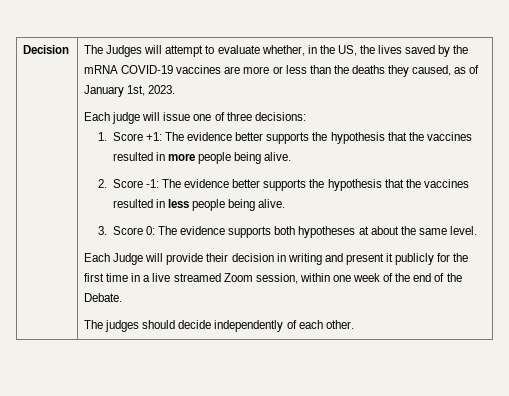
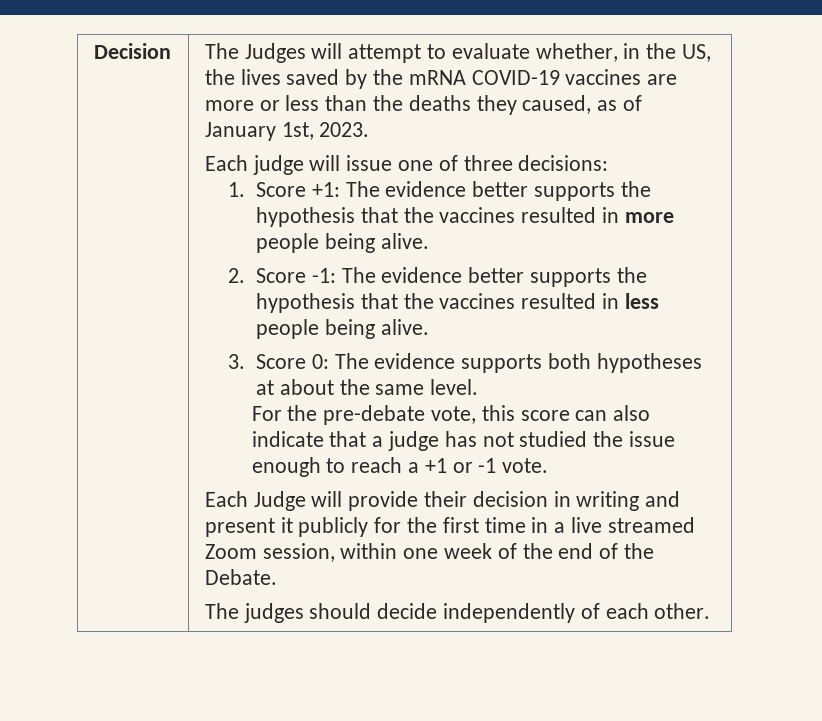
(477, 230) none -> [251,405,651,425] [251,431,676,451] [251,457,549,477] // For the pre-debate vote, this score can also indicate that a judge has not studied the issue enough to reach a +1 or -1 vote.

